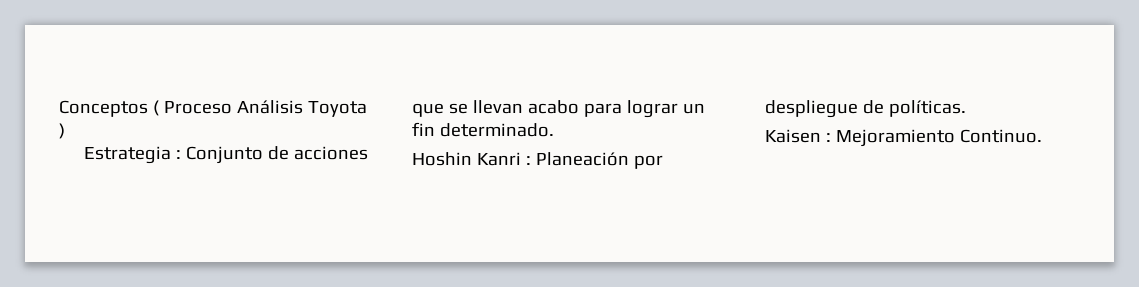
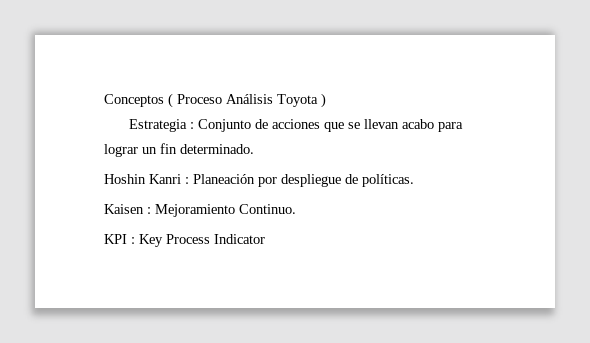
(1042, 136) none -> [104,234,265,247] // KPI : Key Process Indicator

